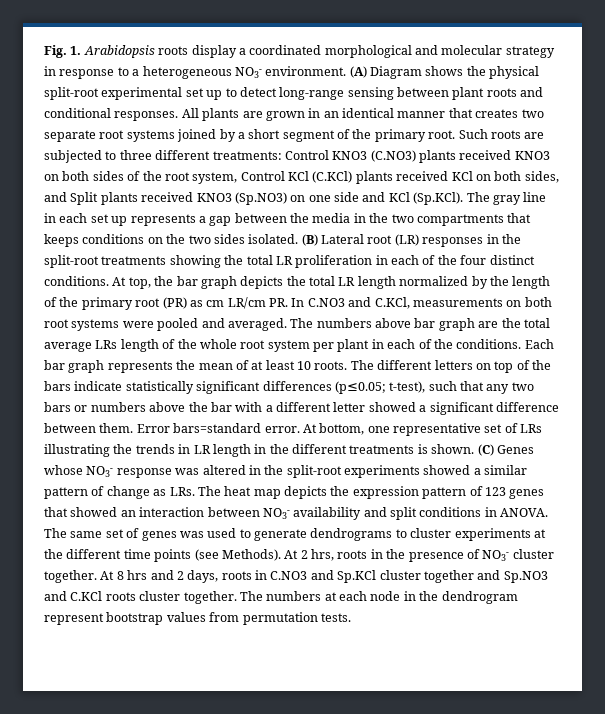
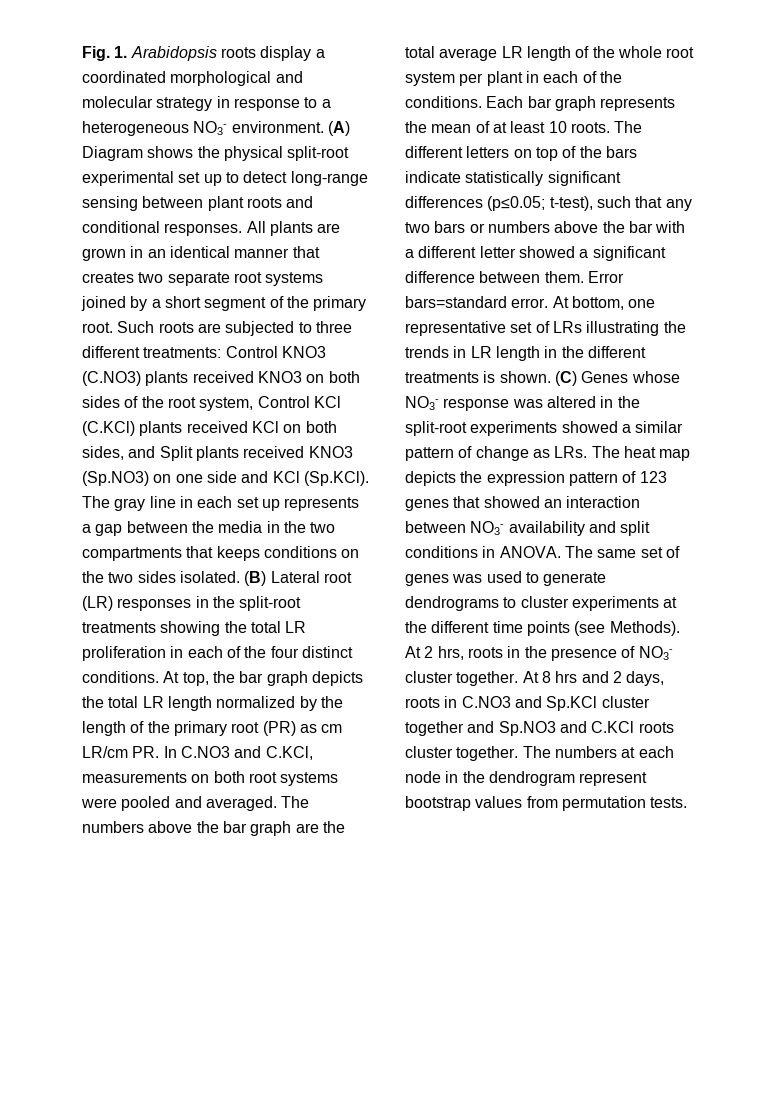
(411, 323) none -> [196,821,219,833] the
[95,340,118,349] LRs -> [501,46,523,58] LR

